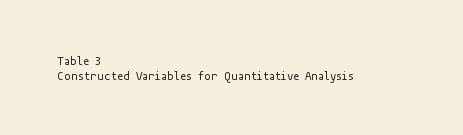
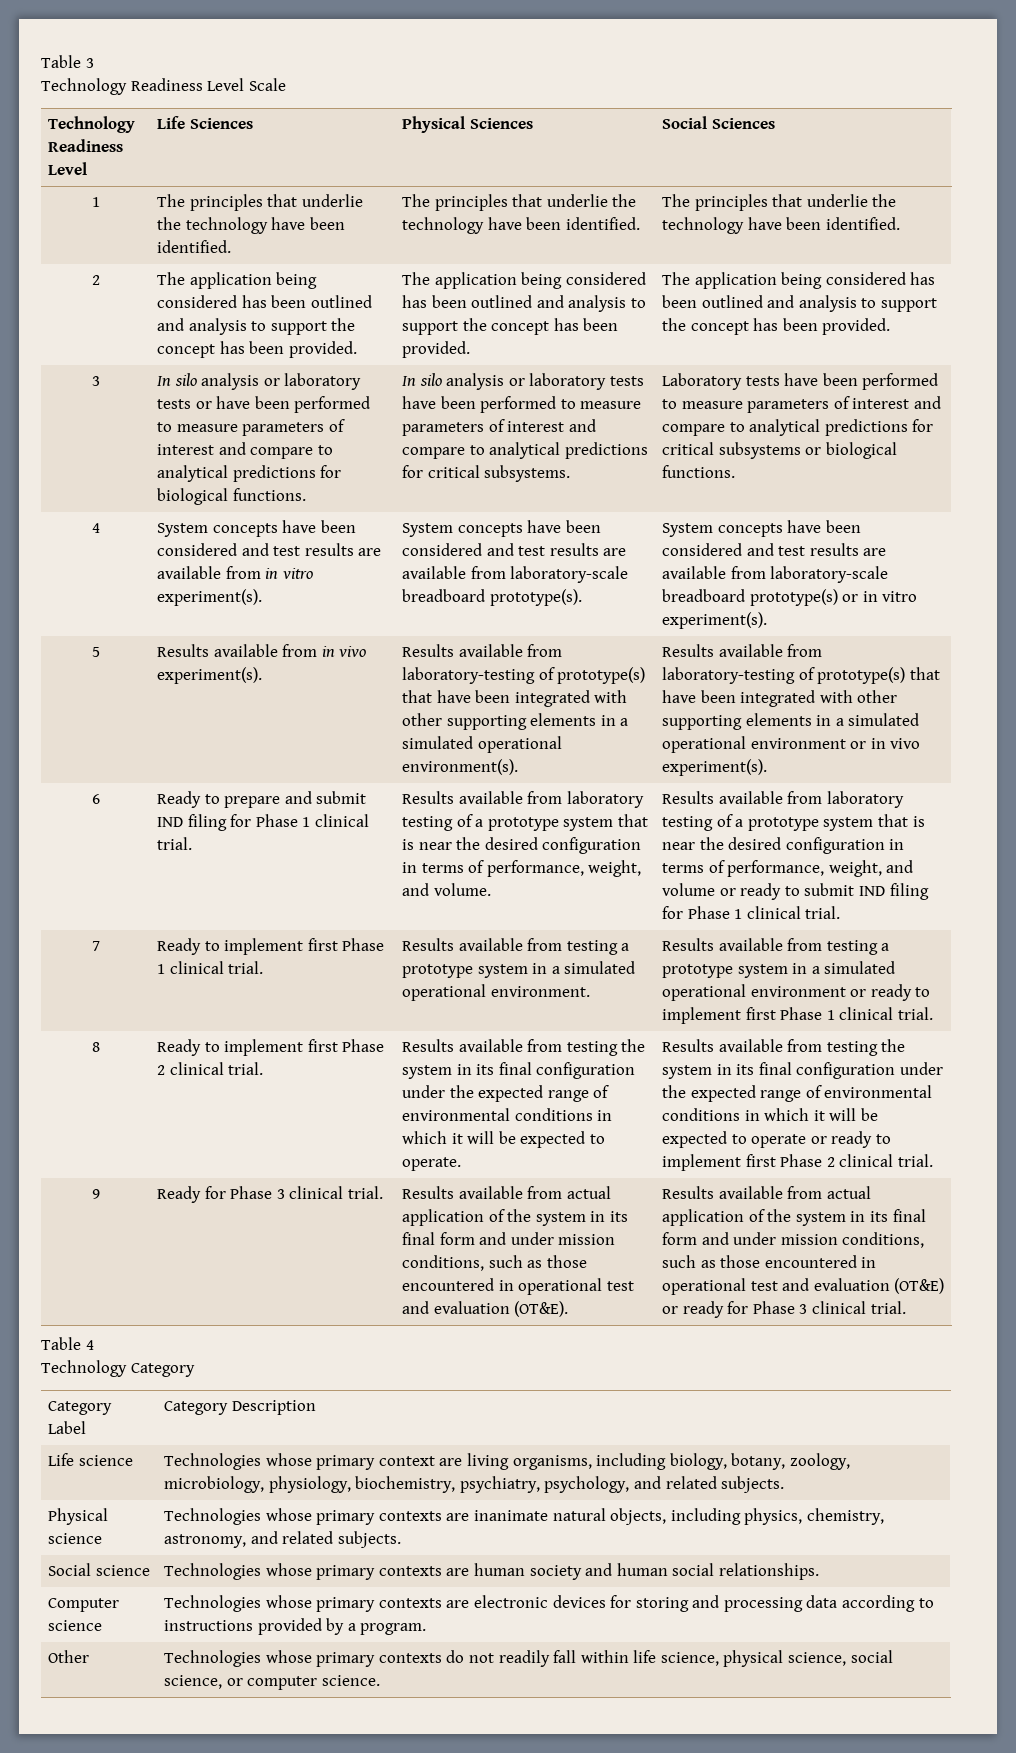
[57,71,354,83] Constructed Variables for Quantitative Analysis -> [41,78,286,95] [47,116,135,133] [47,139,123,152] [47,162,87,175] [156,116,253,129] [401,116,533,133] [661,116,775,129] [92,197,100,207] [156,194,363,211] [156,217,345,234] [156,240,231,253] [401,194,637,211] [401,217,640,234] [661,194,897,211] [661,217,900,234] [92,275,100,285] [156,272,318,289] [156,295,372,308] [156,318,356,335] [156,341,357,358] [401,272,646,289] [401,295,646,312] [401,318,619,335] [401,341,470,358] [661,272,936,289] [661,295,937,312] [661,318,891,335] [92,376,100,386] [156,373,362,390] [156,396,371,413] [156,419,345,436] [156,442,333,459] [156,465,342,482] [156,488,306,505] [401,373,644,390] [401,396,642,413] [401,419,596,436] [401,442,648,459] [401,465,571,482] [661,373,939,390] [661,396,941,413] [661,419,934,436] [661,442,897,459] [661,465,735,478] [92,523,100,533] [156,520,356,537] [156,543,382,556] [156,566,313,579] [156,589,262,606] [401,520,601,537] [401,543,627,556] [401,566,629,583] [401,589,582,606] [661,520,861,537] [661,543,887,556] [661,566,889,583] [661,589,918,606] [661,612,767,629] [92,647,100,657] [156,644,367,657] [156,667,262,684] [401,644,563,657] [401,667,646,684] [401,690,628,707] [401,713,629,730] [401,736,562,753] [401,759,518,775] [661,644,823,657] [661,667,940,684] [661,690,898,707] [661,713,920,730] [661,736,921,753] [661,759,767,776] [92,794,100,804] [156,791,367,808] [156,814,369,831] [156,837,192,850] [401,791,644,808] [401,814,648,831] [401,837,642,854] [401,860,642,877] [401,883,491,896] [661,791,904,808] [661,814,925,831] [661,837,905,854] [661,860,914,877] [661,883,929,900] [661,906,841,919] [92,941,100,951] [156,938,385,955] [156,961,264,974] [401,938,630,955] [401,961,636,978] [401,984,590,1001] [661,938,890,955] [661,961,896,978] [661,984,931,1001] [661,1007,933,1024] [92,1042,100,1052] [156,1039,385,1056] [156,1062,264,1075] [401,1039,646,1056] [401,1062,636,1079] [401,1085,610,1102] [401,1108,613,1121] [401,1131,605,1148] [401,1157,461,1171] [661,1039,906,1056] [661,1062,943,1079] [661,1085,933,1102] [661,1108,878,1121] [661,1131,891,1148] [661,1154,933,1171] [92,1189,100,1199] [156,1186,383,1203] [401,1186,611,1199] [401,1209,628,1226] [401,1232,616,1245] [401,1255,587,1271] [401,1278,634,1295] [401,1301,569,1317] [661,1186,871,1199] [661,1209,926,1226] [661,1232,925,1248] [661,1255,877,1268] [661,1278,945,1295] [661,1301,906,1318] [41,1337,94,1350] [41,1360,195,1377] [47,1401,112,1415] [47,1421,86,1434] [163,1400,316,1415] [47,1453,133,1466] [163,1453,850,1470] [163,1476,785,1493] [47,1508,108,1525] [47,1533,102,1544] [163,1508,884,1525] [163,1531,401,1548] [47,1563,150,1576] [163,1563,819,1580] [47,1598,119,1612] [47,1620,102,1631] [163,1595,934,1612] [163,1618,427,1635] [47,1650,89,1663] [163,1650,893,1667] [163,1675,380,1690] Technology Readiness Level Scale // Technology Readiness Level | Life Sciences | Physical Sciences | Social Sciences // 1 | The principles that underlie the technology have been identified. | The principles that underlie the technology have been identified. | The principles that underlie the technology have been identified. // 2 | The application being considered has been outlined and analysis to support the concept has been provided. | The application being considered has been outlined and analysis to support the concept has been provided. | The application being considered has been outlined and analysis to support the concept has been provided. // 3 | In silo analysis or laboratory tests or have been performed to measure parameters of interest and compare to analytical predictions for biological functions. | In silo analysis or laboratory tests have been performed to measure parameters of interest and compare to analytical predictions for critical subsystems. | Laboratory tests have been performed to measure parameters of interest and compare to analytical predictions for critical subsystems or biological functions. // 4 | System concepts have been considered and test results are available from in vitro experiment(s). | System concepts have been considered and test results are available from laboratory-scale breadboard prototype(s). | System concepts have been considered and test results are available from laboratory-scale breadboard prototype(s) or in vitro experiment(s). // 5 | Results available from in vivo experiment(s). | Results available from laboratory-testing of prototype(s) that have been integrated with other supporting elements in a simulated operational environment(s). | Results available from laboratory-testing of prototype(s) that have been integrated with other supporting elements in a simulated operational environment or in vivo experiment(s). // 6 | Ready to prepare and submit IND filing for Phase 1 clinical trial. | Results available from laboratory testing of a prototype system that is near the desired configuration in terms of performance, weight, and volume. | Results available from laboratory testing of a prototype system that is near the desired configuration in terms of performance, weight, and volume or ready to submit IND filing for Phase 1 clinical trial. // 7 | Ready to implement first Phase 1 clinical trial. | Results available from testing a prototype system in a simulated operational environment. | Results available from testing a prototype system in a simulated operational environment or ready to implement first Phase 1 clinical trial. // 8 | Ready to implement first Phase 2 clinical trial. | Results available from testing the system in its final configuration under the expected range of environmental conditions in which it will be expected to operate. | Results available from testing the system in its final configuration under the expected range of environmental conditions in which it will be expected to operate or ready to implement first Phase 2 clinical trial. // 9 | Ready for Phase 3 clinical trial. | Results available from actual application of the system in its final form and under mission conditions, such as those encountered in operational test and evaluation (OT&E). | Results available from actual application of the system in its final form and under mission conditions, such as those encountered in operational test and evaluation (OT&E) or ready for Phase 3 clinical trial. // Table 4 // Technology Category // Category Label | Category Description // Life science | Technologies whose primary context are living organisms, including biology, botany, zoology, microbiology, physiology, biochemistry, psychiatry, psychology, and related subjects. // Physical science | Technologies whose primary contexts are inanimate natural objects, including physics, chemistry, astronomy, and related subjects. // Social science | Technologies whose primary contexts are human society and human social relationships. // Computer science | Technologies whose primary contexts are electronic devices for storing and processing data according to instructions provided by a program. // Other | Technologies whose primary contexts do not readily fall within life science, physical science, social science, or computer science.

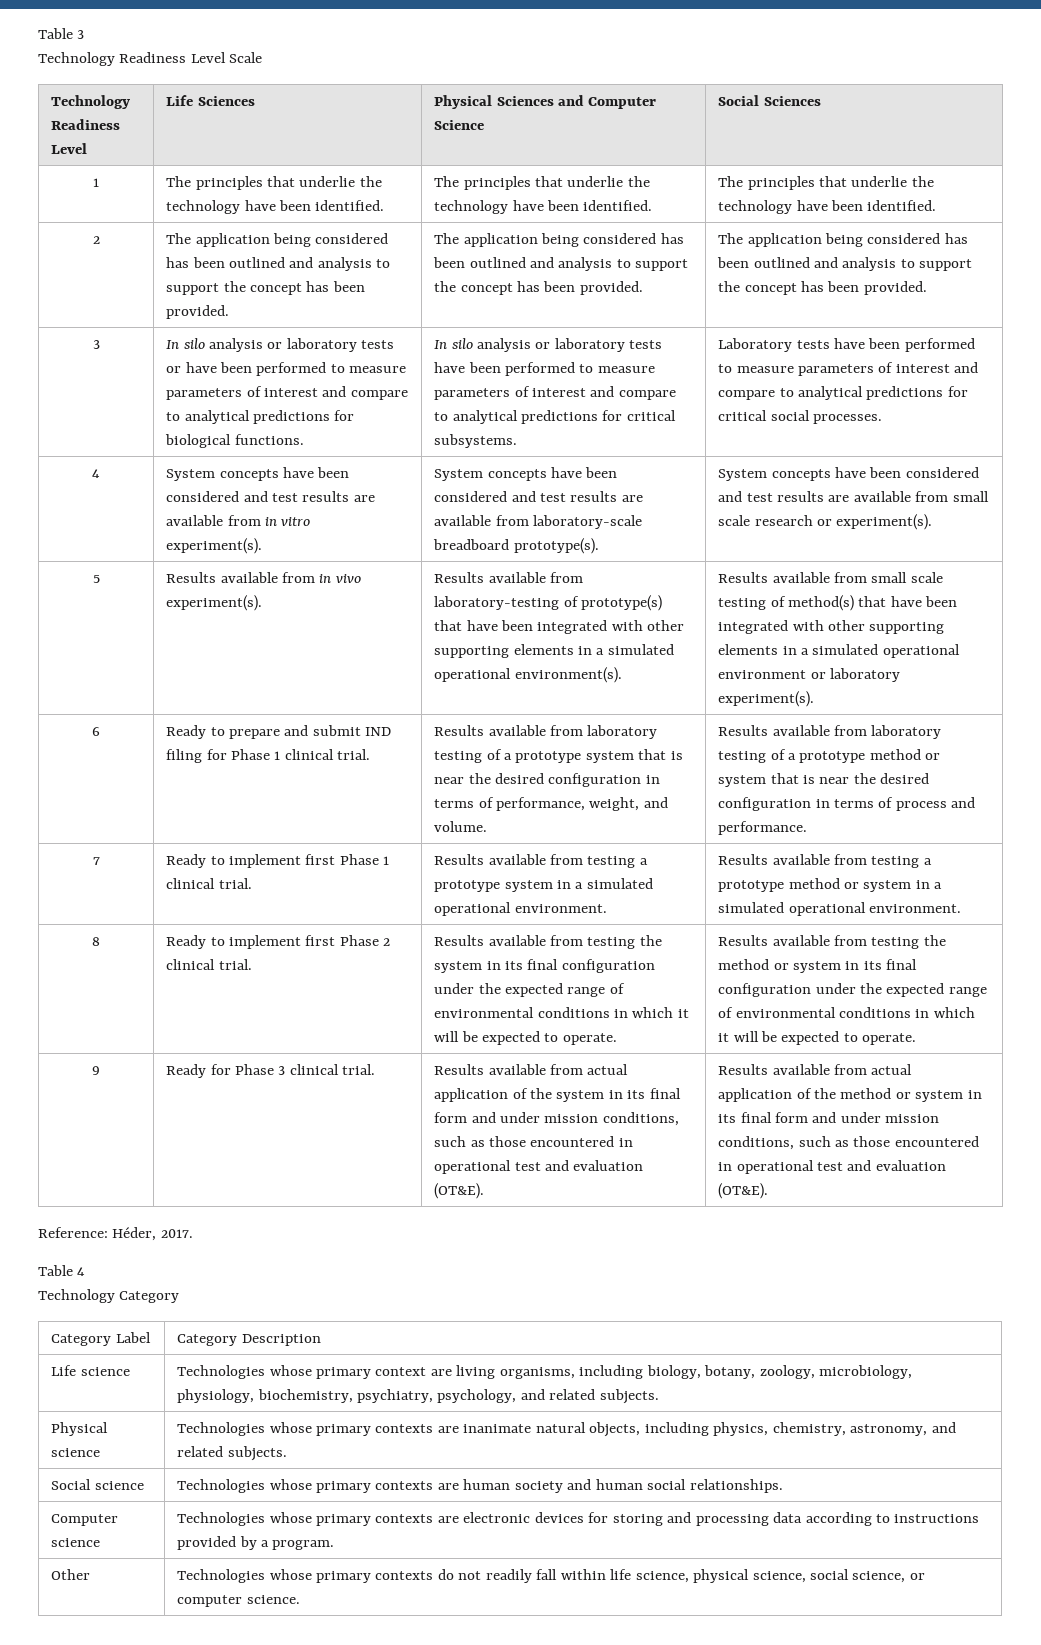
(533, 123) none -> [558,95,657,109] [434,120,485,130] and Computer Science
[718,442,897,459] [661,465,735,478] subsystems or biological functions. -> [770,410,883,424] social processes.
[770,566,889,583] [661,589,918,606] laboratory-scale breadboard prototype(s) or in vitro -> [952,491,989,502] [718,515,833,526] small scale research or
[661,667,906,684] laboratory-testing of prototype(s) -> [871,572,943,583] [718,595,855,611] small scale testing of method(s)
[870,738,921,749] in vivo -> [830,668,901,682] laboratory
(819, 824) none -> [869,749,941,760] method or
[727,860,914,877] [661,883,929,900] [661,906,841,919] performance, weight, and volume or ready to submit IND filing for Phase 1 clinical trial. -> [895,797,976,811] [718,821,808,835] process and performance.
[737,961,896,978] [661,984,931,1001] [661,1007,933,1024] system in a simulated operational environment or ready to implement first Phase 1 clinical trial. -> [788,878,943,892] [718,902,962,916] method or system in a simulated operational environment.
(906, 1045) none -> [718,959,789,970] method or
[751,1131,891,1148] [661,1154,933,1171] operate or ready to implement first Phase 2 clinical trial. -> [862,1033,917,1045] operate.
(792, 1215) none -> [840,1088,911,1099] method or
[894,1278,945,1294] [661,1301,906,1318] (OT&E) or ready for Phase 3 clinical trial. -> [718,1183,769,1199] [38,1227,193,1241] (OT&E). // Reference: Héder, 2017.

